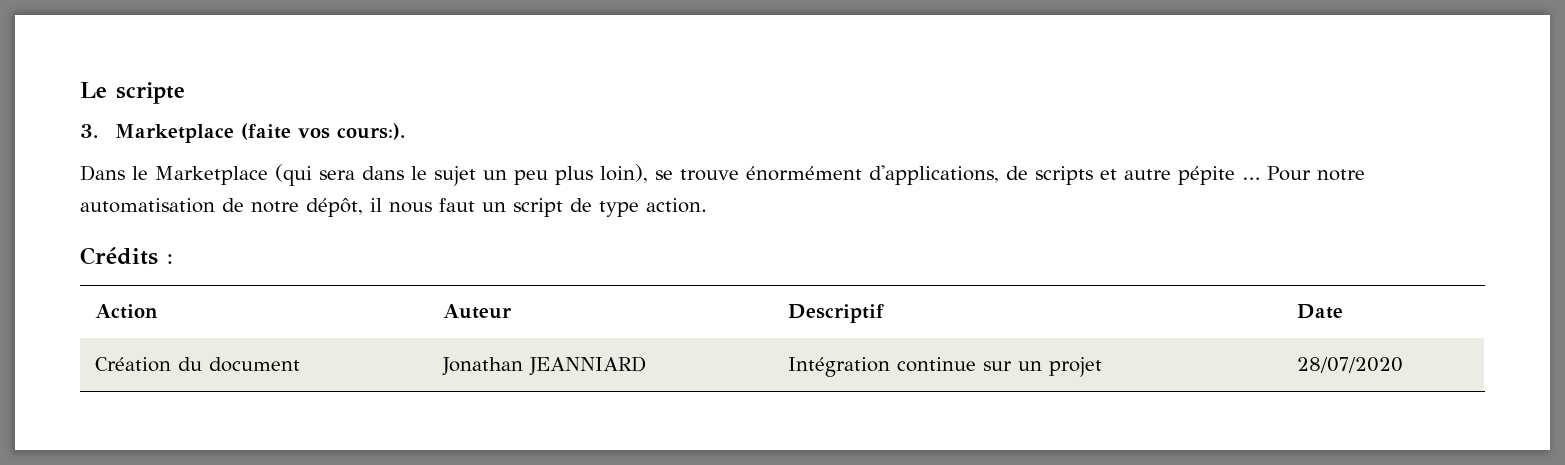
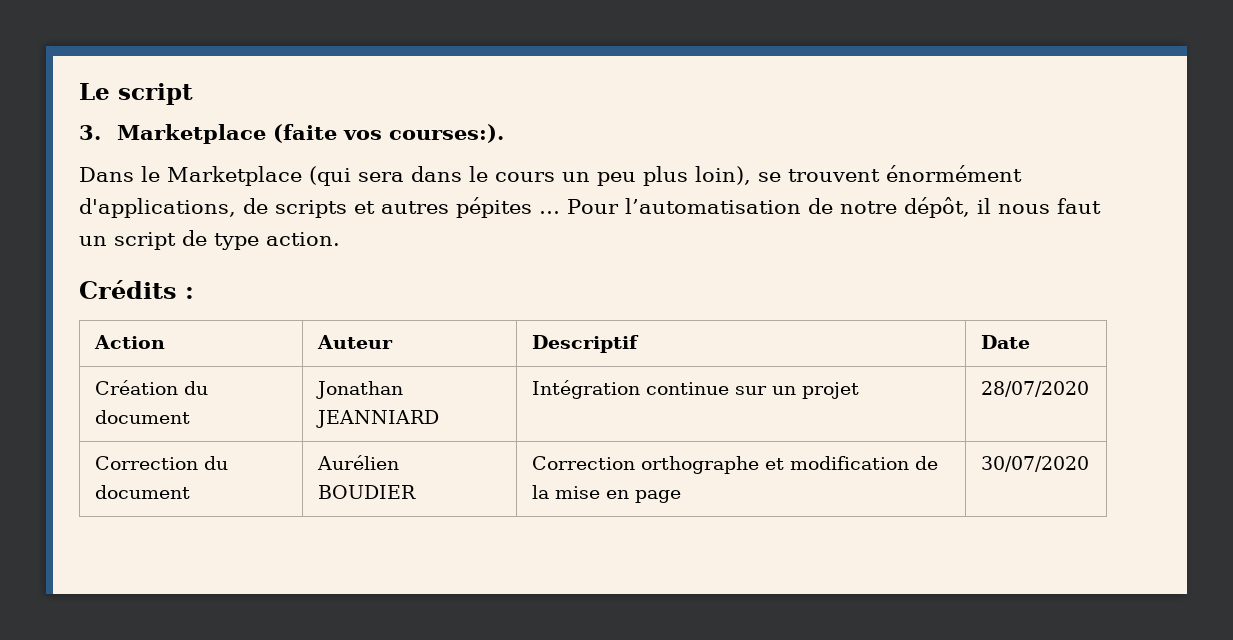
[116,82,185,104] scripte -> [118,83,193,105] script
[336,123,405,140] cours:). -> [388,124,504,143] courses:).
[434,166,476,186] sujet -> [495,172,555,182] cours
[680,169,739,181] trouve -> [788,169,880,182] trouvent
[1124,166,1365,185] [80,198,215,213] autre pépite … Pour notre automatisation -> [381,197,801,218] autres pépites … Pour l’automatisation
(1403, 365) none -> [94,456,228,470] [94,485,190,499] [316,455,399,470] [317,485,416,499] [531,456,938,474] [531,485,681,503] [980,456,1089,472] // Correction du document | Aurélien BOUDIER | Correction orthographe et modification de la mise en page | 30/07/2020

